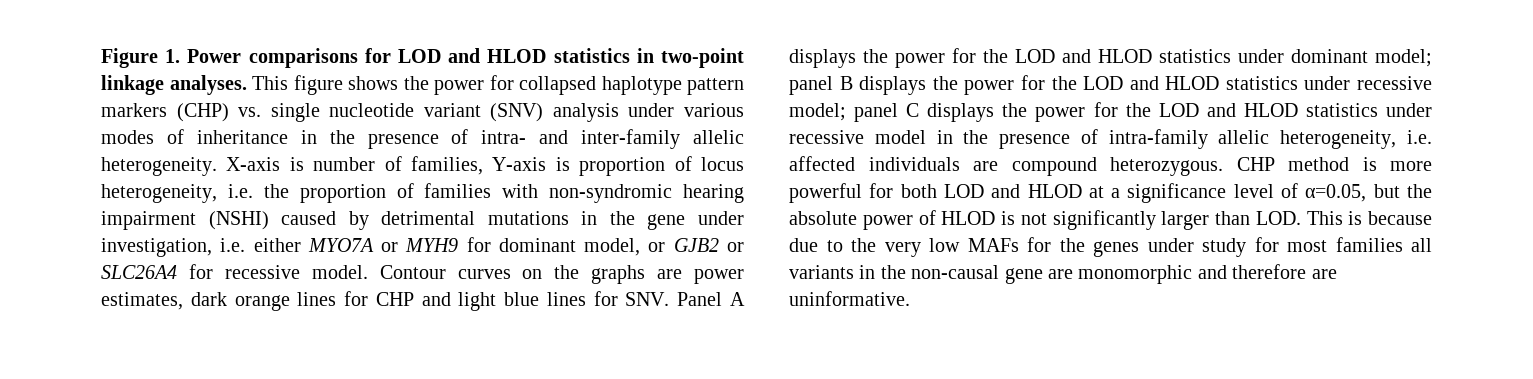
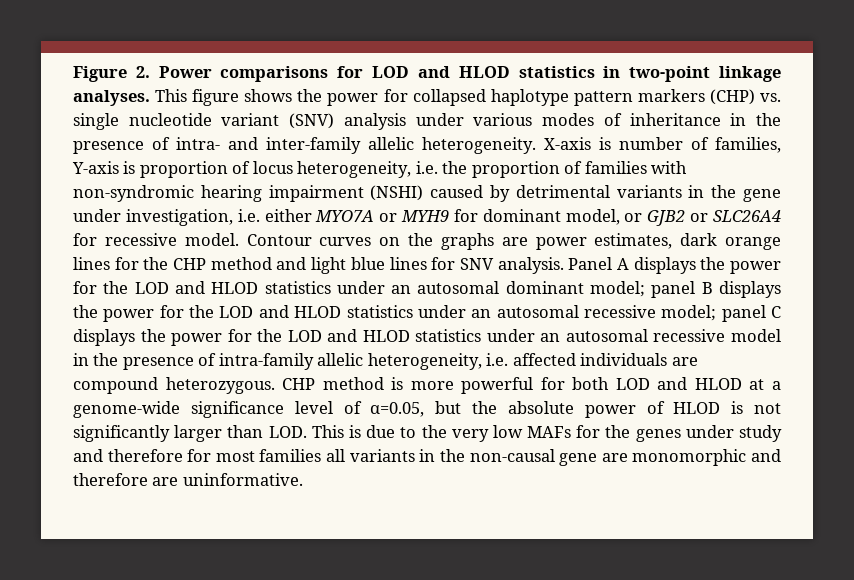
[165,49,181,63] 1. -> [135,66,150,78] 2.
[487,211,569,225] mutations -> [616,185,682,198] variants
[375,292,414,306] CHP -> [143,257,272,270] the CHP method
[625,292,670,306] SNV. -> [459,257,564,274] SNV analysis.
(1284, 56) none -> [391,281,500,294] an autosomal
(1351, 83) none -> [471,305,579,318] an autosomal
(1432, 110) none -> [540,329,648,342] an autosomal
(1121, 193) none -> [73,401,180,418] genome-wide
[1368,211,1432,225] because -> (361, 431) none
(1246, 247) none -> [73,449,183,462] and therefore

